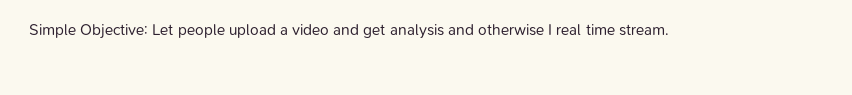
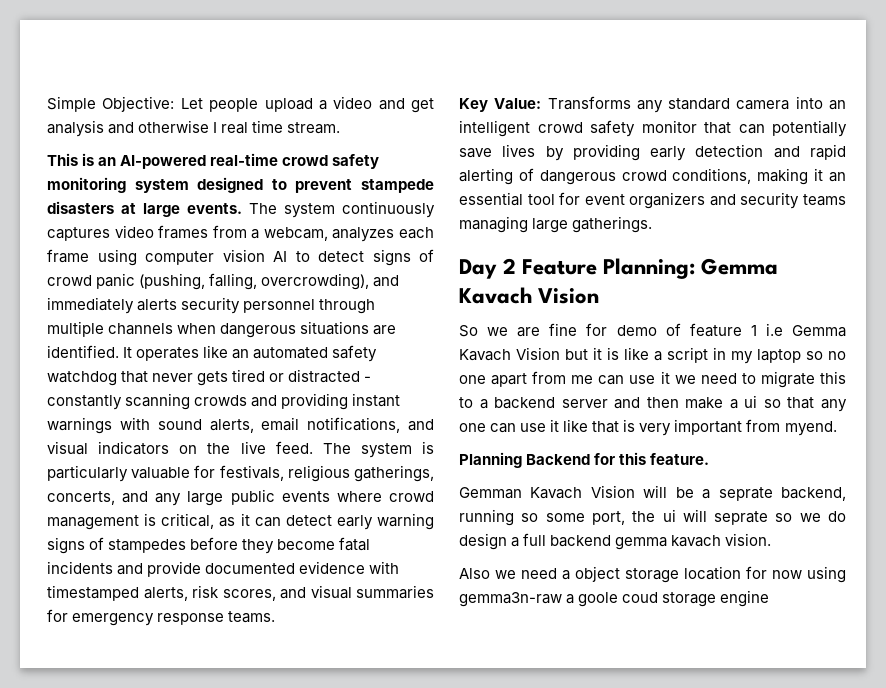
(669, 30) none -> [47,153,380,169] [47,177,434,193] [47,201,435,218] [47,225,434,242] [47,249,434,266] [47,273,400,290] [47,297,376,314] [47,321,397,338] [47,345,378,362] [47,369,372,386] [47,393,401,410] [47,417,434,434] [47,441,434,458] [47,465,434,482] [47,489,435,506] [47,513,434,530] [47,537,371,554] [47,561,400,577] [47,585,434,601] [47,609,276,626] [459,96,846,113] [459,120,847,137] [459,144,846,161] [459,168,847,185] [459,192,846,209] [459,216,653,233] [459,258,779,279] [459,287,600,304] [459,323,846,337] [459,347,846,364] [459,371,846,388] [459,395,847,412] [459,419,837,436] [459,452,710,468] [459,485,846,501] [459,509,846,526] [459,533,772,550] [459,566,846,583] [459,590,770,607] // This is an AI-powered real-time crowd safety monitoring system designed to prevent stampede disasters at large events. The system continuously captures video frames from a webcam, analyzes each frame using computer vision AI to detect signs of crowd panic (pushing, falling, overcrowding), and immediately alerts security personnel through multiple channels when dangerous situations are identified. It operates like an automated safety watchdog that never gets tired or distracted - constantly scanning crowds and providing instant warnings with sound alerts, email notifications, and visual indicators on the live feed. The system is particularly valuable for festivals, religious gatherings, concerts, and any large public events where crowd management is critical, as it can detect early warning signs of stampedes before they become fatal incidents and provide documented evidence with timestamped alerts, risk scores, and visual summaries for emergency response teams. // Key Value: Transforms any standard camera into an intelligent crowd safety monitor that can potentially save lives by providing early detection and rapid alerting of dangerous crowd conditions, making it an essential tool for event organizers and security teams managing large gatherings. // Day 2 Feature Planning: Gemma Kavach Vision // So we are fine for demo of feature 1 i.e Gemma Kavach Vision but it is like a script in my laptop so no one apart from me can use it we need to migrate this to a backend server and then make a ui so that any one can use it like that is very important from myend. // Planning Backend for this feature. // Gemman Kavach Vision will be a seprate backend, running so some port, the ui will seprate so we do design a full backend gemma kavach vision. // Also we need a object storage location for now using gemma3n-raw a goole coud storage engine

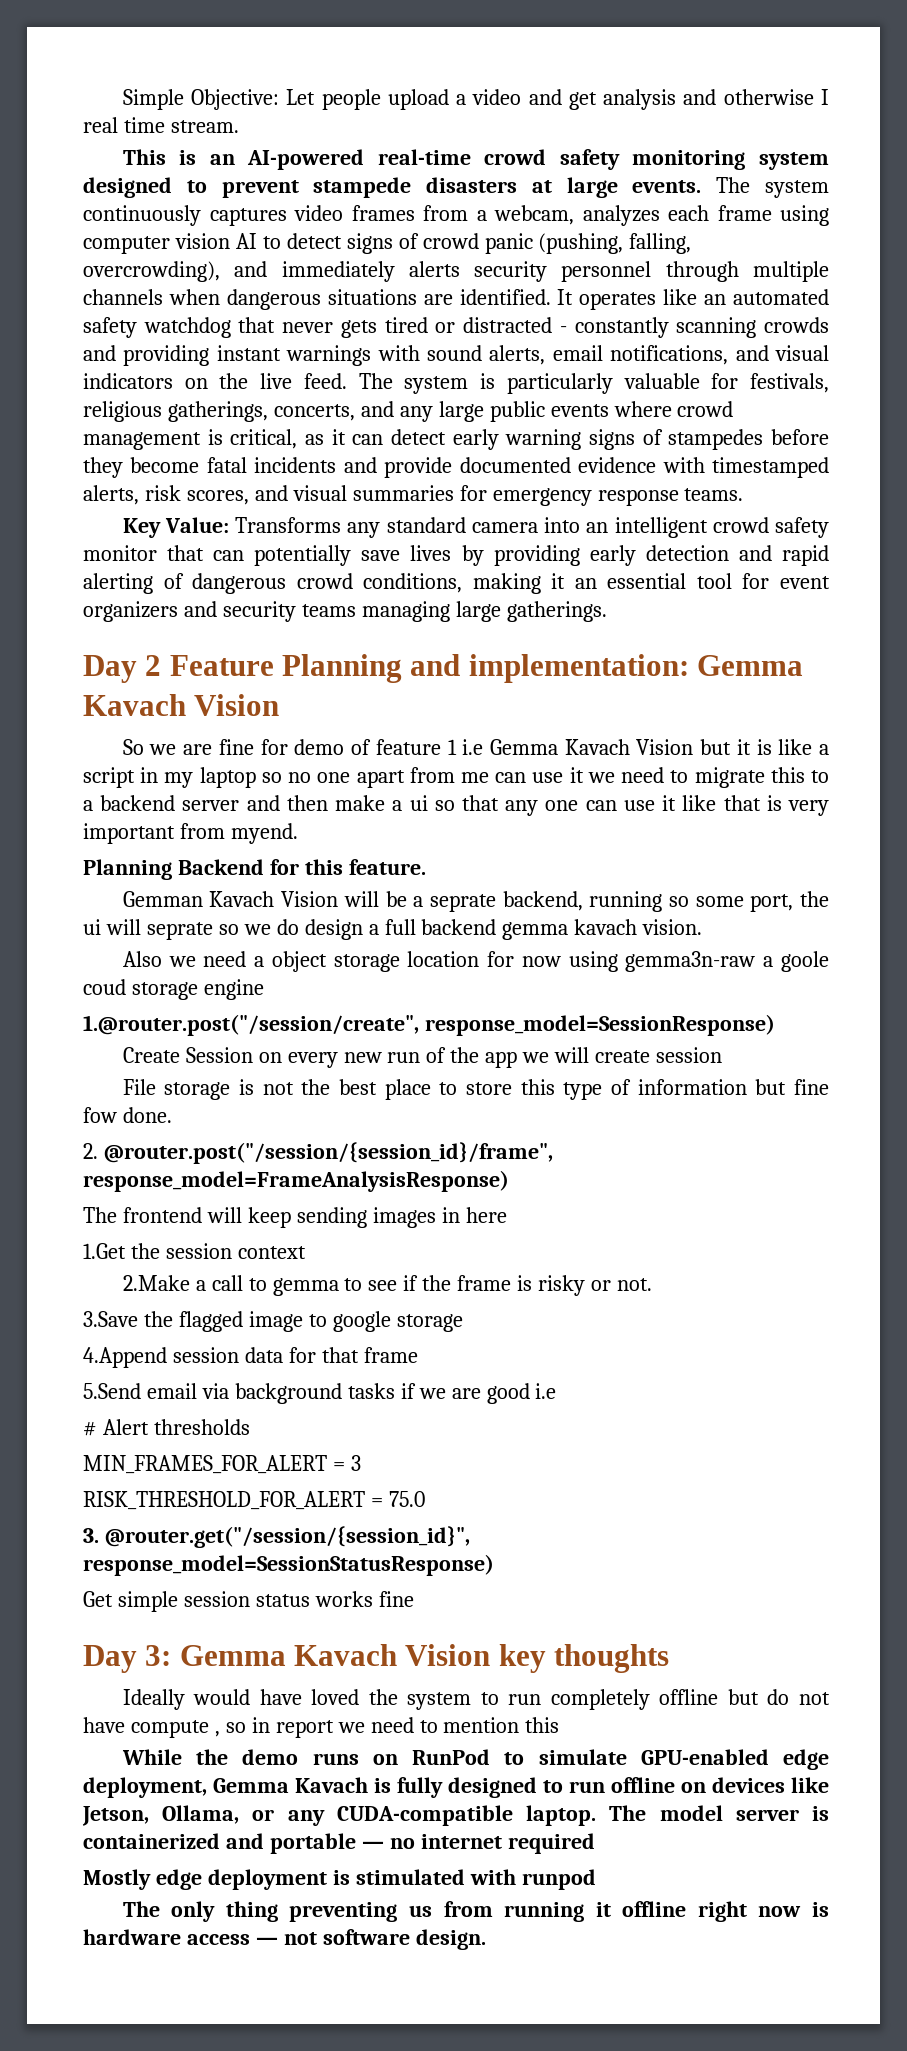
[603,258,696,279] Planning: -> [282,654,689,683] Planning and implementation:
(770, 598) none -> [83,1014,775,1036] [122,1047,723,1068] [122,1079,829,1100] [83,1107,172,1123] [83,1142,553,1164] [83,1170,509,1192] [83,1207,507,1228] [83,1243,306,1259] [122,1275,652,1296] [83,1311,463,1332] [83,1347,418,1368] [83,1383,557,1404] [83,1419,250,1436] [83,1455,361,1474] [83,1491,425,1510] [83,1526,470,1548] [83,1554,494,1576] [83,1591,414,1612] [83,1644,670,1673] [122,1689,830,1710] [83,1717,560,1738] [121,1749,829,1770] [83,1777,829,1798] [82,1805,829,1826] [83,1833,595,1854] [83,1869,596,1890] [122,1901,829,1922] [83,1929,486,1950] // 1.@router.post("/session/create", response_model=SessionResponse) // Create Session on every new run of the app we will create session // File storage is not the best place to store this type of information but fine fow done. // 2. @router.post("/session/{session_id}/frame", response_model=FrameAnalysisResponse) // The frontend will keep sending images in here // 1.Get the session context // 2.Make a call to gemma to see if the frame is risky or not. // 3.Save the flagged image to google storage // 4.Append session data for that frame // 5.Send email via background tasks if we are good i.e // # Alert thresholds // MIN_FRAMES_FOR_ALERT = 3 // RISK_THRESHOLD_FOR_ALERT = 75.0 // 3. @router.get("/session/{session_id}", response_model=SessionStatusResponse) // Get simple session status works fine // Day 3: Gemma Kavach Vision key thoughts // Ideally would have loved the system to run completely offline but do not have compute , so in report we need to mention this // While the demo runs on RunPod to simulate GPU-enabled edge deployment, Gemma Kavach is fully designed to run offline on devices like Jetson, Ollama, or any CUDA-compatible laptop. The model server is containerized and portable — no internet required // Mostly edge deployment is stimulated with runpod // The only thing preventing us from running it offline right now is hardware access — not software design.

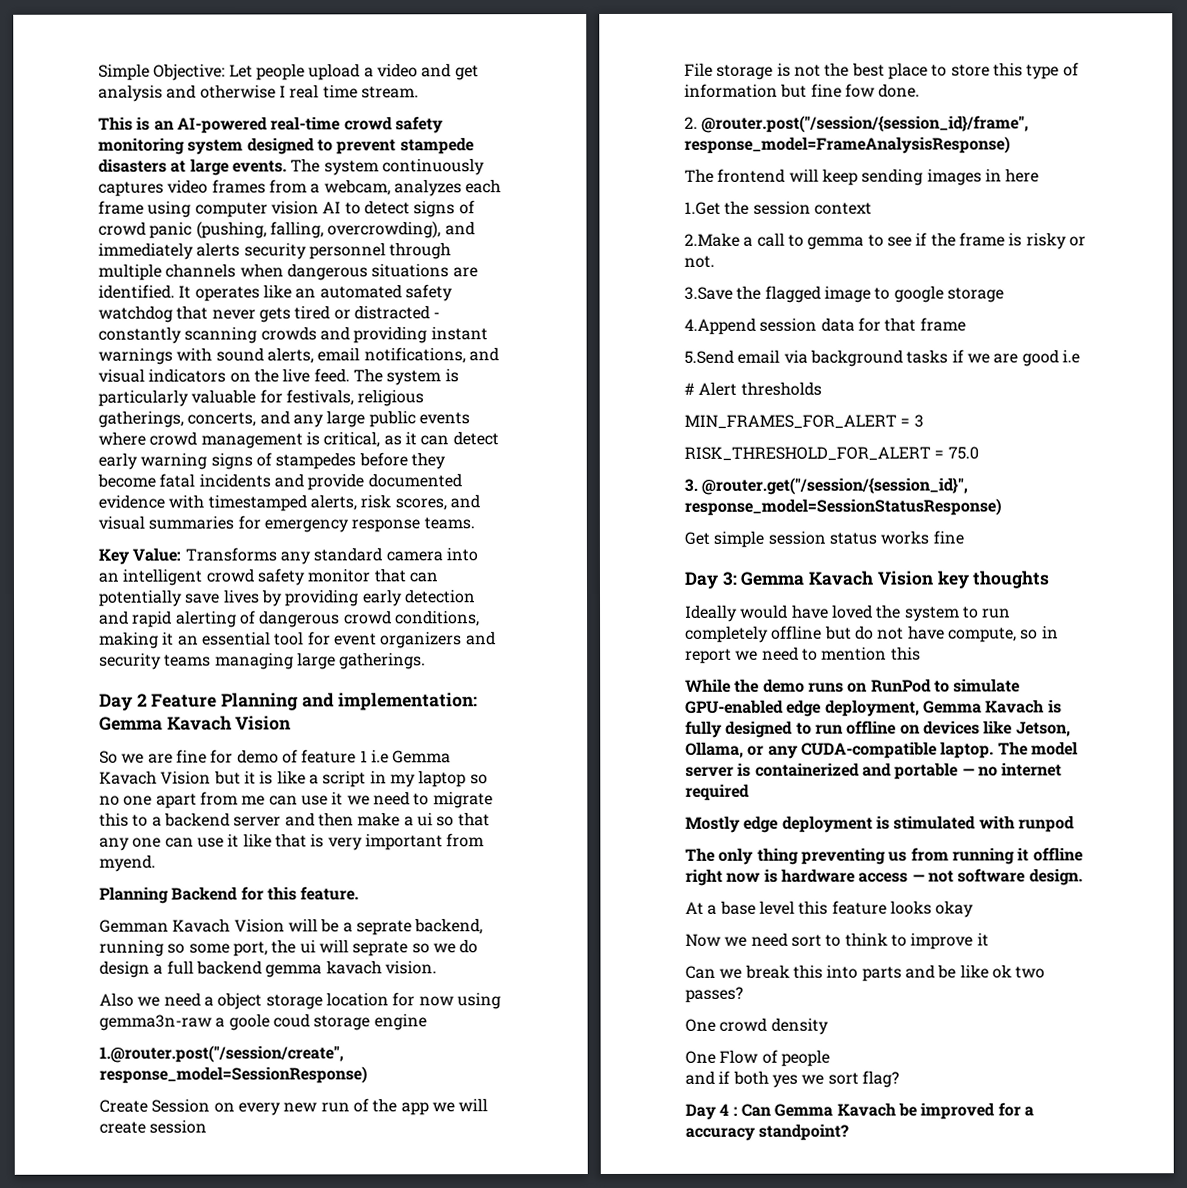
[130,1720,220,1738] compute , -> [947,627,1017,643] compute,
(486, 1939) none -> [685,900,975,918] [685,932,989,950] [685,964,1046,982] [685,986,743,1003] [685,1017,829,1035] [685,1049,830,1067] [685,1070,899,1088] [685,1102,1034,1120] [685,1123,850,1141] // At a base level this feature looks okay // Now we need sort to think to improve it // Can we break this into parts and be like ok two passes? // One crowd density // One Flow of people // and if both yes we sort flag? // Day 4 : Can Gemma Kavach be improved for a accuracy standpoint?

